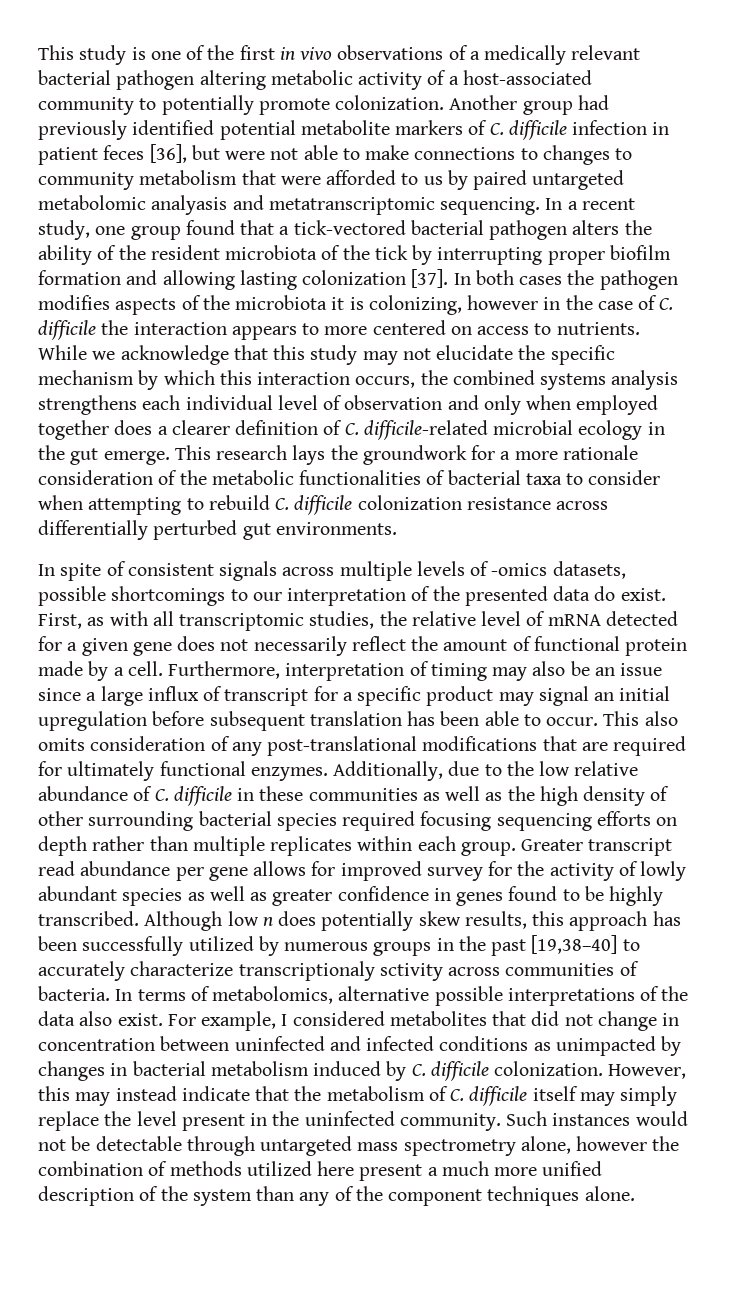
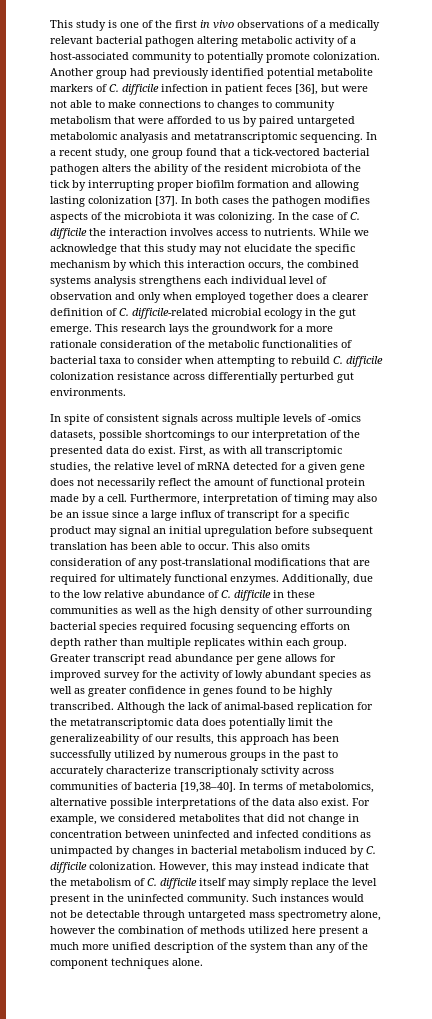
[349,295,561,315] is colonizing, however in -> [195,212,289,223] was colonizing. In
[231,320,472,340] appears to more centered on -> [170,228,213,236] involves
[227,911,461,931] low n does potentially skew -> [168,702,373,713] [50,718,333,729] [50,734,174,745] the lack of animal-based replication for the metatranscriptomic data does potentially limit the generalizeability of our
[531,935,618,954] [19,38–40] -> (325, 755) none
[38,986,110,1001] bacteria. -> [134,782,236,793] bacteria [19,38–40].
[281,1014,288,1026] I -> [100,816,115,822] we

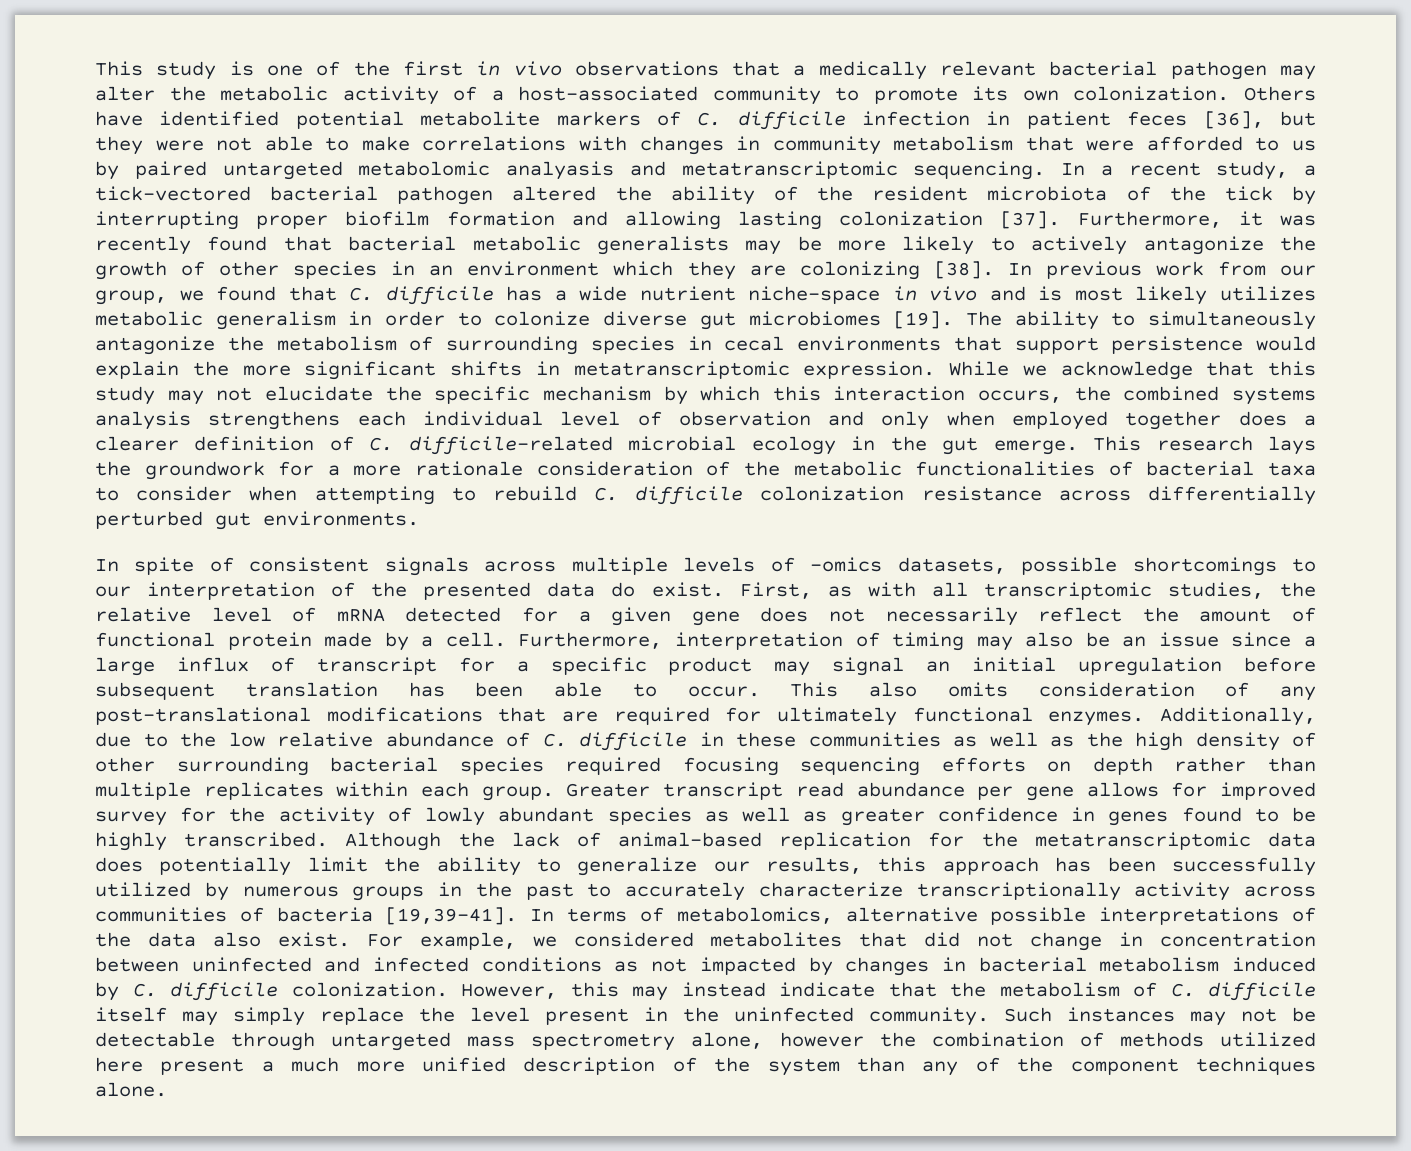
[307,20,318,28] of -> [732,61,781,76] that
[197,36,238,47] altering -> [1280,65,1316,80] [95,86,206,101] may alter the
[207,52,380,63] [50,68,209,79] potentially promote colonization. Another group had previously -> [873,86,1316,104] [95,111,143,126] promote its own colonization. Others have
(339, 88) none -> [95,136,143,155] they
[139,100,272,111] connections to changes to -> [422,136,761,155] correlations with changes in
[130,148,241,159] one group found that -> (1289, 170) none
[102,164,131,172] alters -> [512,186,597,201] altered
[181,196,370,207] [50,212,360,223] [50,228,316,239] In both cases the pathogen modifies aspects of the microbiota it was colonizing. In the case of C. difficile the interaction involves access to nutrients. -> [1077,211,1316,228] [95,236,1316,255] [95,261,1316,280] [95,286,1316,305] [95,311,1316,330] [95,336,1316,355] [95,361,936,380] Furthermore, it was recently found that bacterial metabolic generalists may be more likely to actively antagonize the growth of other species in an environment which they are colonizing [38]. In previous work from our group, we found that C. difficile has a wide nutrient niche-space in vivo and is most likely utilizes metabolic generalism in order to colonize diverse gut microbiomes [19]. The ability to simultaneously antagonize the metabolism of surrounding species in cecal environments that support persistence would explain the more significant shifts in metatranscriptomic expression.
[50,734,153,745] generalizeability of -> [436,857,698,876] ability to generalize
[174,766,300,777] transcriptionaly sctivity -> [916,882,1231,901] transcriptionally activity
[180,782,236,793] [19,38–40]. -> [385,907,518,925] [19,39–41].
[50,846,113,857] unimpacted -> [651,957,796,975] not impacted
[332,894,364,902] would -> [1190,1011,1226,1026] may

